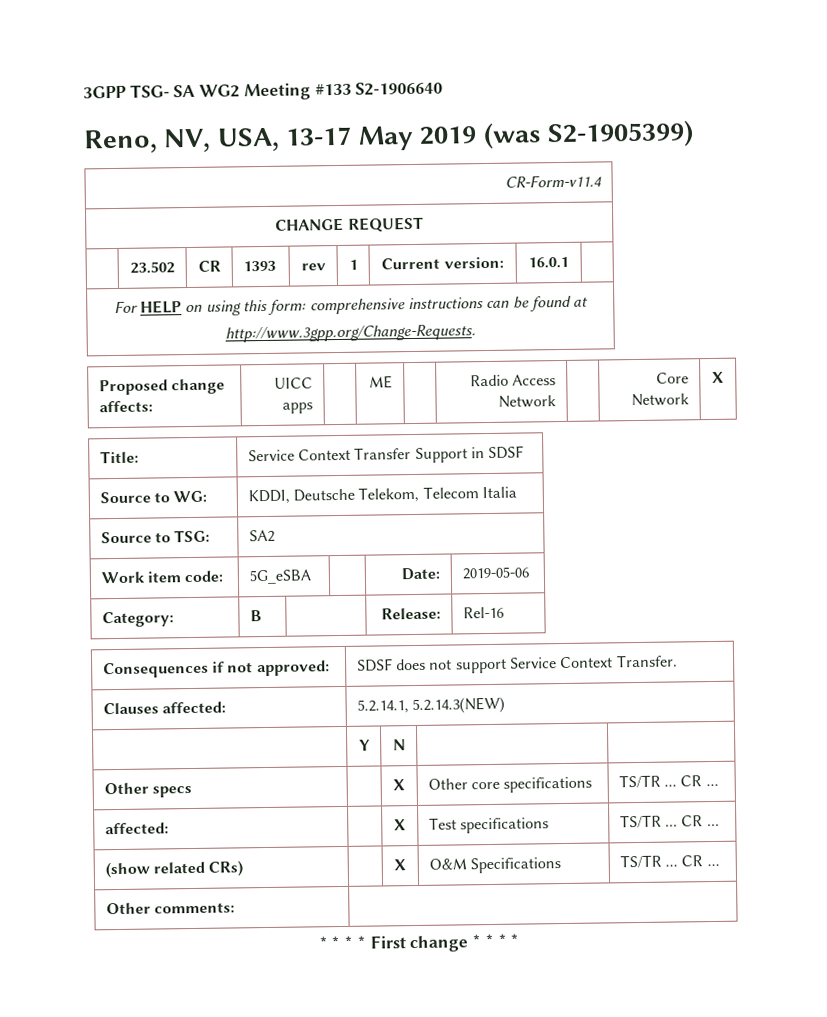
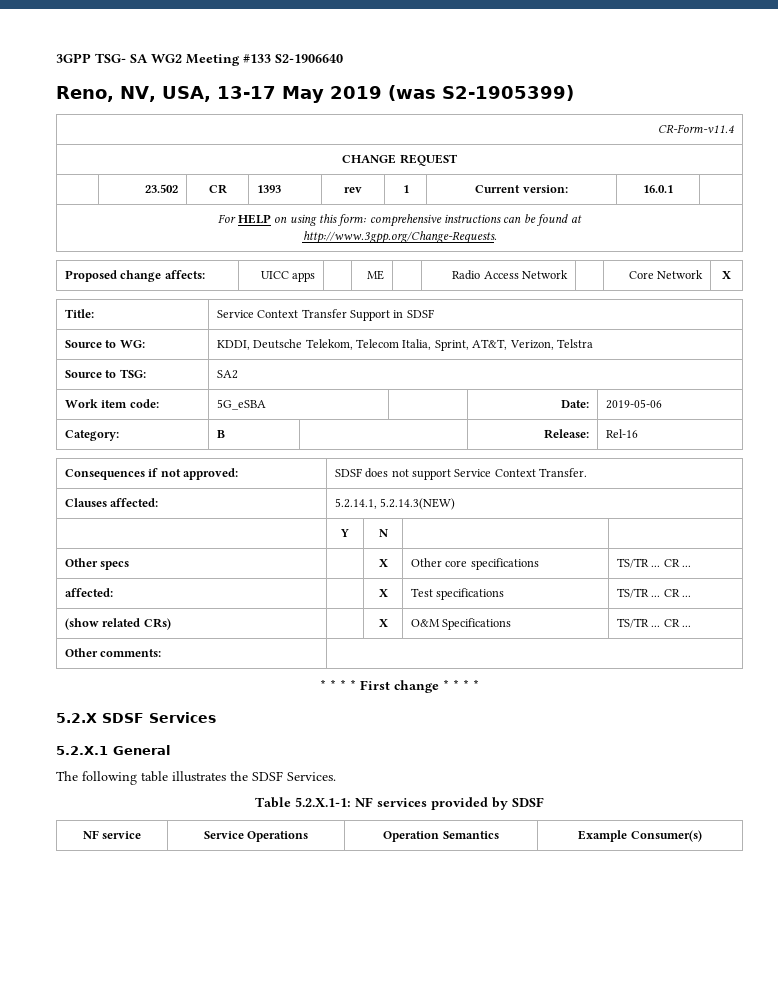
[481,486,517,499] Italia -> [402,339,593,351] Italia, Sprint, AT&T, Verizon, Telstra
(520, 940) none -> [56,712,216,723] [56,745,170,755] [56,771,336,785] [255,797,544,810] [82,830,142,839] [203,831,309,842] [383,831,499,842] [578,830,702,842] // 5.2.X SDSF Services // 5.2.X.1 General // The following table illustrates the SDSF Services. // Table 5.2.X.1-1: NF services provided by SDSF // NF service | Service Operations | Operation Semantics | Example Consumer(s)

